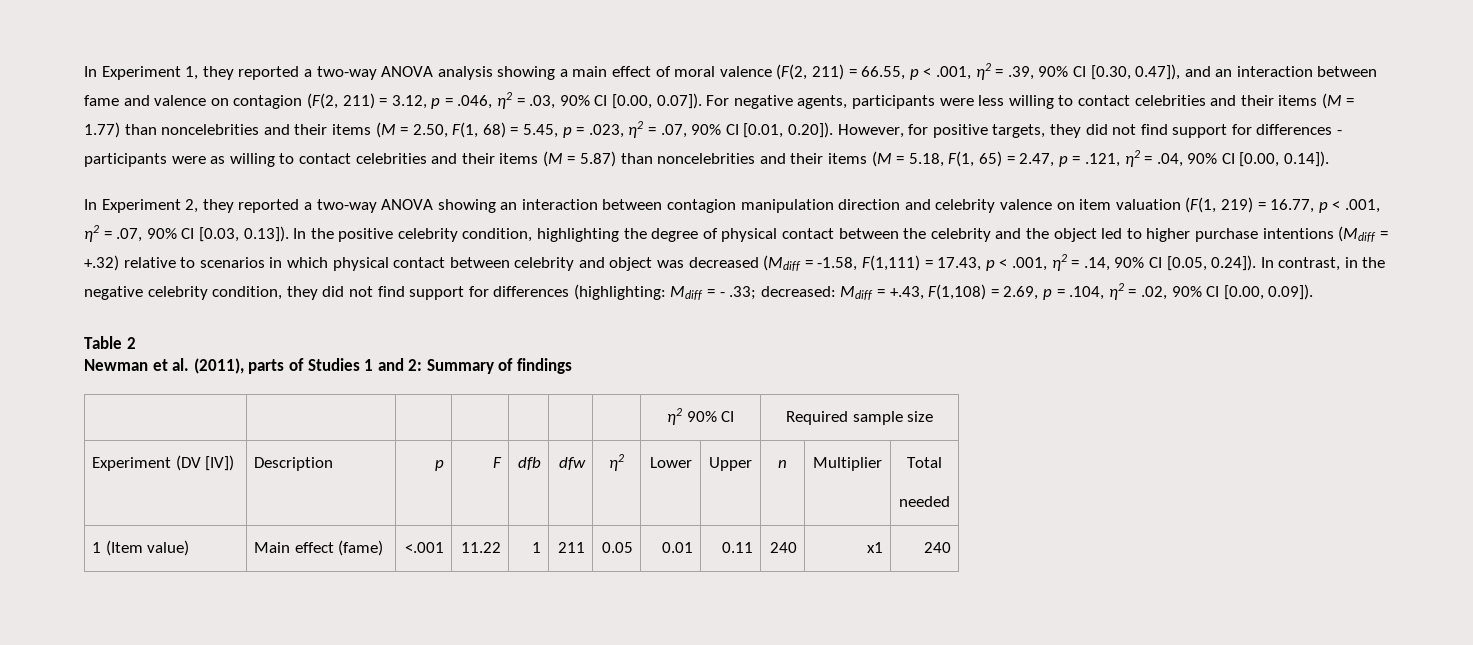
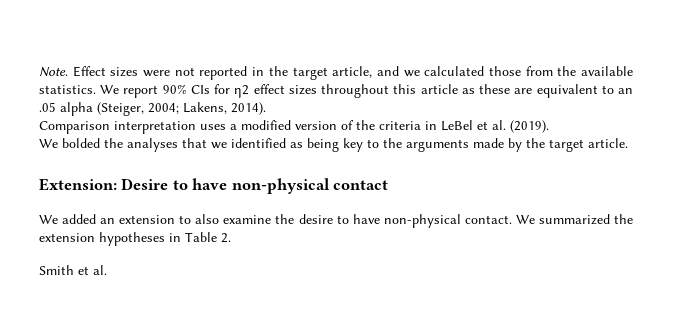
[84,63,1378,80] [84,92,1355,109] [84,121,1343,138] [84,150,1330,167] [84,197,1380,213] [84,225,1388,242] [84,254,1386,271] [84,283,1314,300] [84,336,136,349] [84,358,573,374] [666,408,735,425] [785,411,934,425] [92,455,235,471] [254,457,334,471] [434,460,444,471] [492,457,502,468] [517,457,541,470] [558,457,586,470] [609,454,624,471] [649,457,692,468] [709,457,752,471] [778,460,787,468] [813,457,882,471] [907,457,942,468] [899,496,950,507] [92,540,190,556] [254,540,384,556] [404,542,444,553] [460,542,501,553] [531,542,541,553] [557,542,585,553] [601,542,633,553] [661,542,693,553] [721,542,753,553] [769,542,797,553] [866,542,883,553] [923,542,951,553] In Experiment 1, they reported a two-way ANOVA analysis showing a main effect of moral valence (F(2, 211) = 66.55, p < .001, η2 = .39, 90% CI [0.30, 0.47]), and an interaction between fame and valence on contagion (F(2, 211) = 3.12, p = .046, η2 = .03, 90% CI [0.00, 0.07]). For negative agents, participants were less willing to contact celebrities and their items (M = 1.77) than noncelebrities and their items (M = 2.50, F(1, 68) = 5.45, p = .023, η2 = .07, 90% CI [0.01, 0.20]). However, for positive targets, they did not find support for differences - participants were as willing to contact celebrities and their items (M = 5.87) than noncelebrities and their items (M = 5.18, F(1, 65) = 2.47, p = .121, η2 = .04, 90% CI [0.00, 0.14]). // In Experiment 2, they reported a two-way ANOVA showing an interaction between contagion manipulation direction and celebrity valence on item valuation (F(1, 219) = 16.77, p < .001, η2 = .07, 90% CI [0.03, 0.13]). In the positive celebrity condition, highlighting the degree of physical contact between the celebrity and the object led to higher purchase intentions (Mdiff = +.32) relative to scenarios in which physical contact between celebrity and object was decreased (Mdiff = -1.58, F(1,111) = 17.43, p < .001, η2 = .14, 90% CI [0.05, 0.24]). In contrast, in the negative celebrity condition, they did not find support for differences (highlighting: Mdiff = - .33; decreased: Mdiff = +.43, F(1,108) = 2.69, p = .104, η2 = .02, 90% CI [0.00, 0.09]). // Table 2 // Newman et al. (2011), parts of Studies 1 and 2: Summary of findings // | | | | | | | η2 90% CI | Required sample size // Experiment (DV [IV]) | Description | p | F | dfb | dfw | η2 | Lower | Upper | n | Multiplier | Total // needed // 1 (Item value) | Main effect (fame) | <.001 | 11.22 | 1 | 211 | 0.05 | 0.01 | 0.11 | 240 | x1 | 240 -> [39,66,633,80] [39,84,634,98] [39,102,266,116] [39,120,549,134] [39,138,628,152] [39,178,389,194] [39,214,633,228] [39,232,231,246] [39,265,107,275] Note. Effect sizes were not reported in the target article, and we calculated those from the available statistics. We report 90% CIs for η2 effect sizes throughout this article as these are equivalent to an .05 alpha (Steiger, 2004; Lakens, 2014). // Comparison interpretation uses a modified version of the criteria in LeBel et al. (2019). // We bolded the analyses that we identified as being key to the arguments made by the target article. // Extension: Desire to have non-physical contact // We added an extension to also examine the desire to have non-physical contact. We summarized the extension hypotheses in Table 2. // Smith et al.

